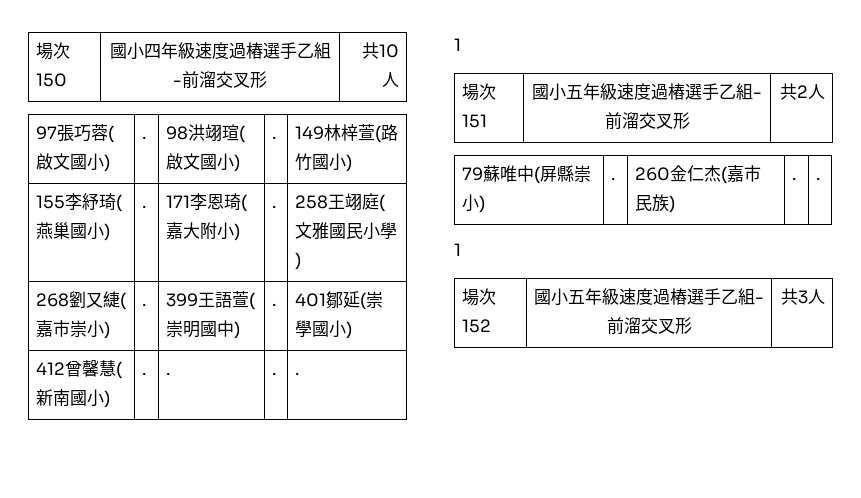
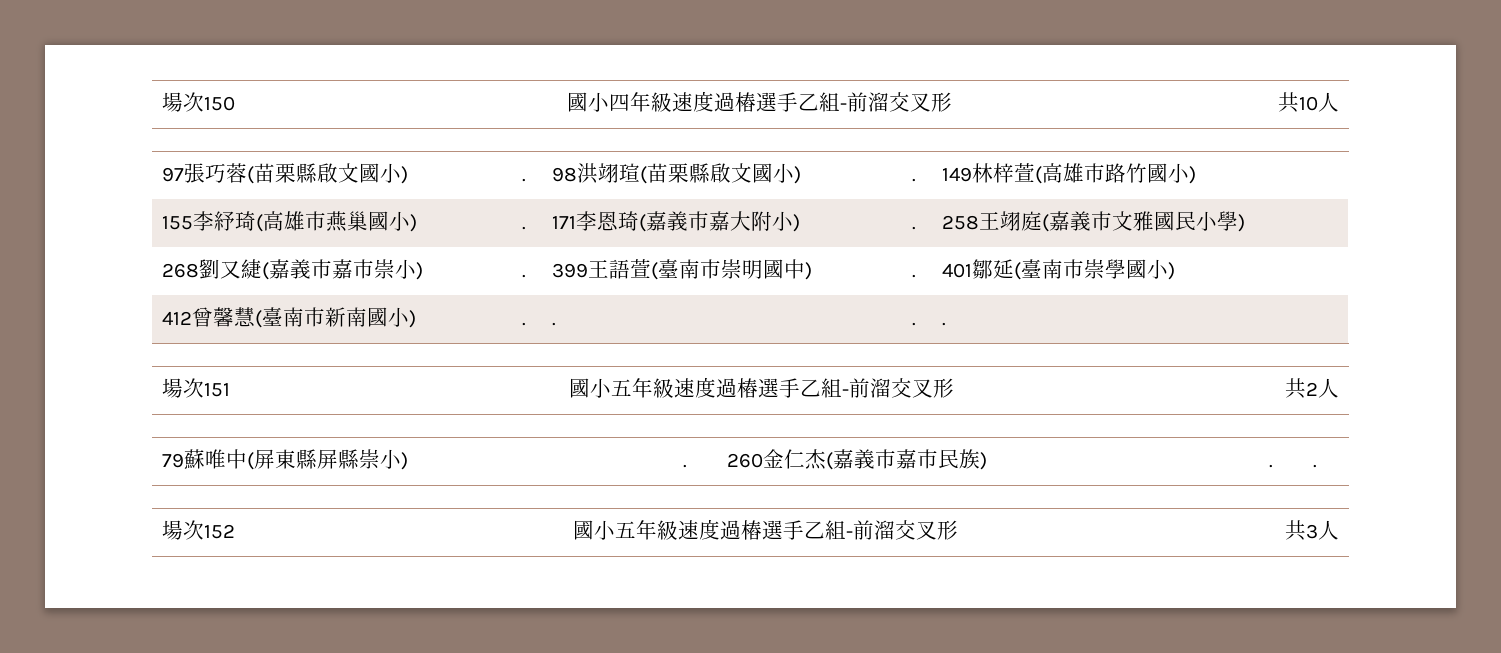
(115, 134) none -> [253,163,317,183] 苗栗縣
(246, 134) none -> [646,163,710,183] 苗栗縣
(382, 134) none -> [1041,163,1105,183] 高雄市
(123, 203) none -> [262,211,326,231] 高雄市
(183, 230) none -> [666,211,730,231] 義市嘉
(386, 203) none -> [1048,211,1112,231] 嘉義市
(53, 328) none -> [289,259,353,279] 義市嘉
(256, 301) none -> [657,259,721,279] 臺南市
(367, 301) none -> [1020,259,1084,279] 臺南市
(123, 370) none -> [261,307,325,327] 臺南市
[454,38,461,51] // 1 -> (946, 324) none
(557, 174) none -> [274,449,338,469] 東縣屏
(744, 173) none -> [853,449,917,469] 義市嘉
[454,243,461,256] // 1 -> (1317, 466) none

